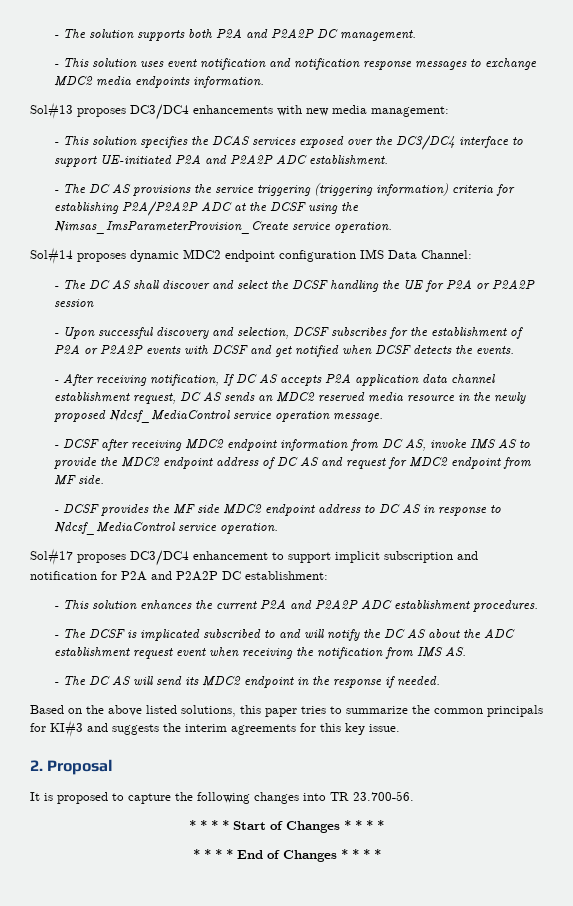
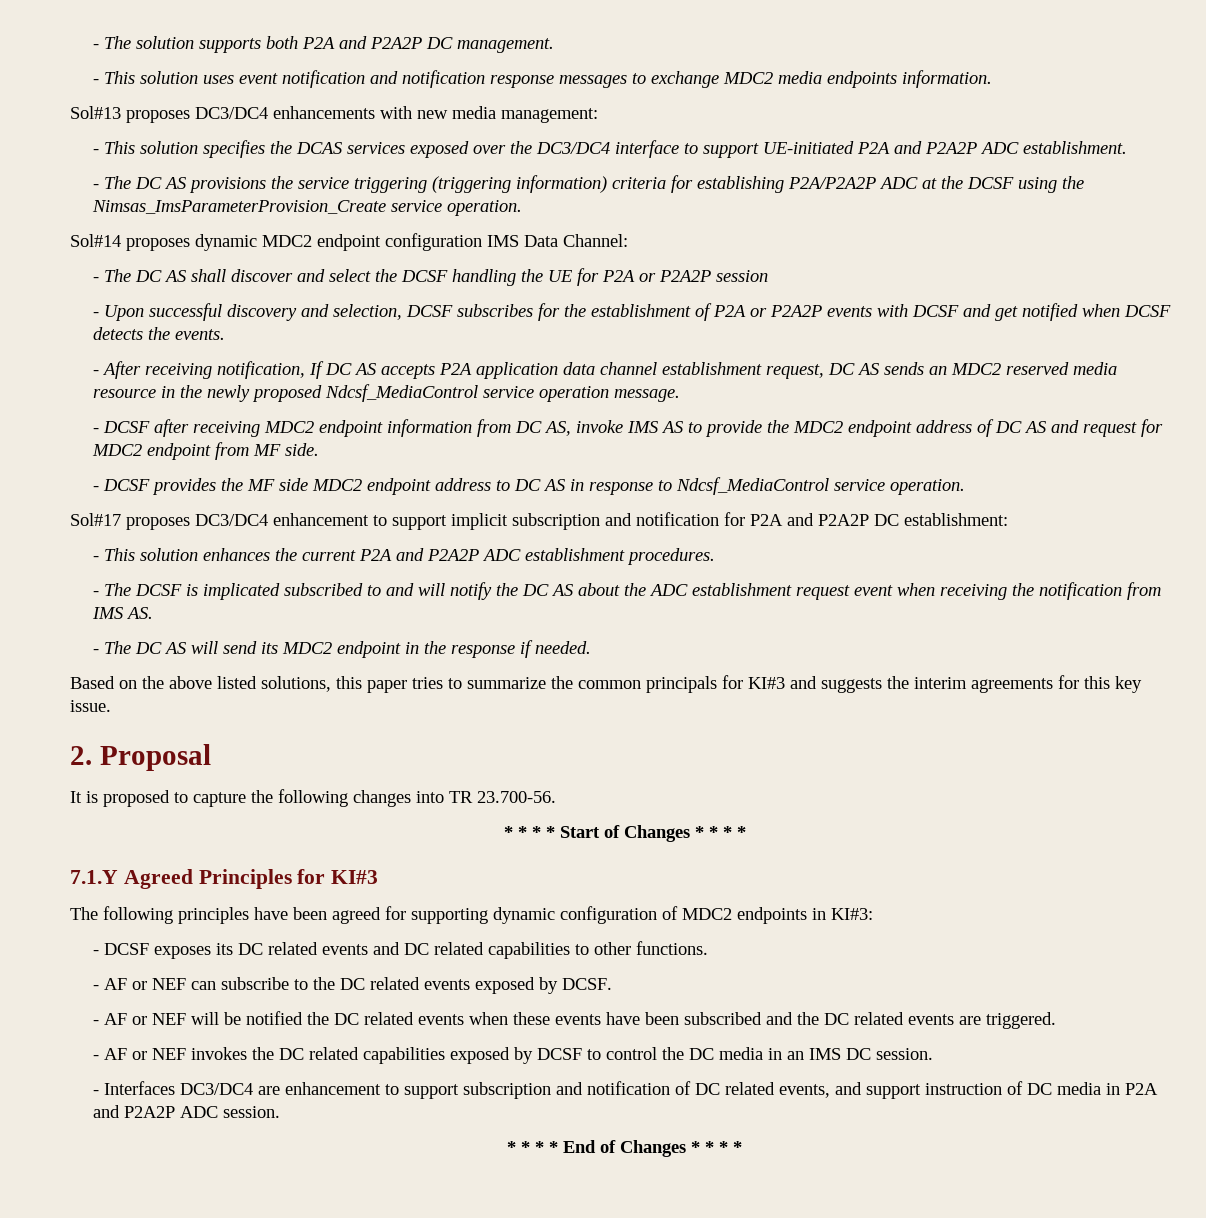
(384, 825) none -> [70,869,379,889] [70,906,873,924] [93,941,709,959] [93,977,613,994] [93,1011,1057,1029] [93,1047,934,1064] [93,1081,1159,1099] [93,1105,281,1118] // 7.1.Y Agreed Principles for KI#3 // The following principles have been agreed for supporting dynamic configuration of MDC2 endpoints in KI#3: // - DCSF exposes its DC related events and DC related capabilities to other functions. // - AF or NEF can subscribe to the DC related events exposed by DCSF. // - AF or NEF will be notified the DC related events when these events have been subscribed and the DC related events are triggered. // - AF or NEF invokes the DC related capabilities exposed by DCSF to control the DC media in an IMS DC session. // - Interfaces DC3/DC4 are enhancement to support subscription and notification of DC related events, and support instruction of DC media in P2A and P2A2P ADC session.

